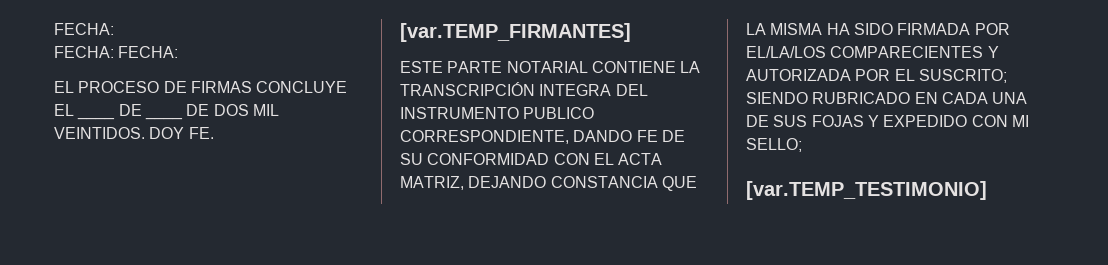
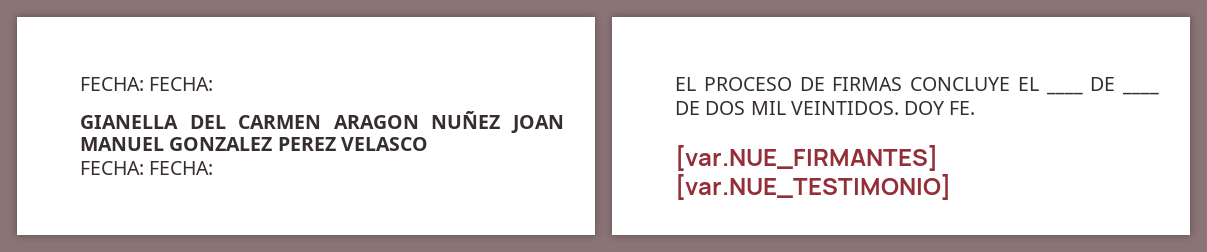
[54,23,114,35] FECHA: -> [80,77,214,91] [80,111,564,133] [80,137,428,151] FECHA: FECHA: // GIANELLA DEL CARMEN ARAGON NUÑEZ JOAN MANUEL GONZALEZ PEREZ VELASCO
[400,23,631,42] [400,61,701,73] [400,82,648,96] [400,107,595,119] [400,130,685,144] [400,153,663,165] [400,176,697,191] [746,23,1010,35] [746,46,999,58] [746,69,1007,83] [746,92,1028,104] [746,115,1029,127] [746,138,802,152] [746,181,987,200] [var.TEMP_FIRMANTES] // ESTE PARTE NOTARIAL CONTIENE LA TRANSCRIPCIÓN INTEGRA DEL INSTRUMENTO PUBLICO CORRESPONDIENTE, DANDO FE DE SU CONFORMIDAD CON EL ACTA MATRIZ, DEJANDO CONSTANCIA QUE LA MISMA HA SIDO FIRMADA POR EL/LA/LOS COMPARECIENTES Y AUTORIZADA POR EL SUSCRITO; SIENDO RUBRICADO EN CADA UNA DE SUS FOJAS Y EXPEDIDO CON MI SELLO; // [var.TEMP_TESTIMONIO] -> [675,145,938,171] [675,174,951,200] [var.NUE_FIRMANTES] [var.NUE_TESTIMONIO]

